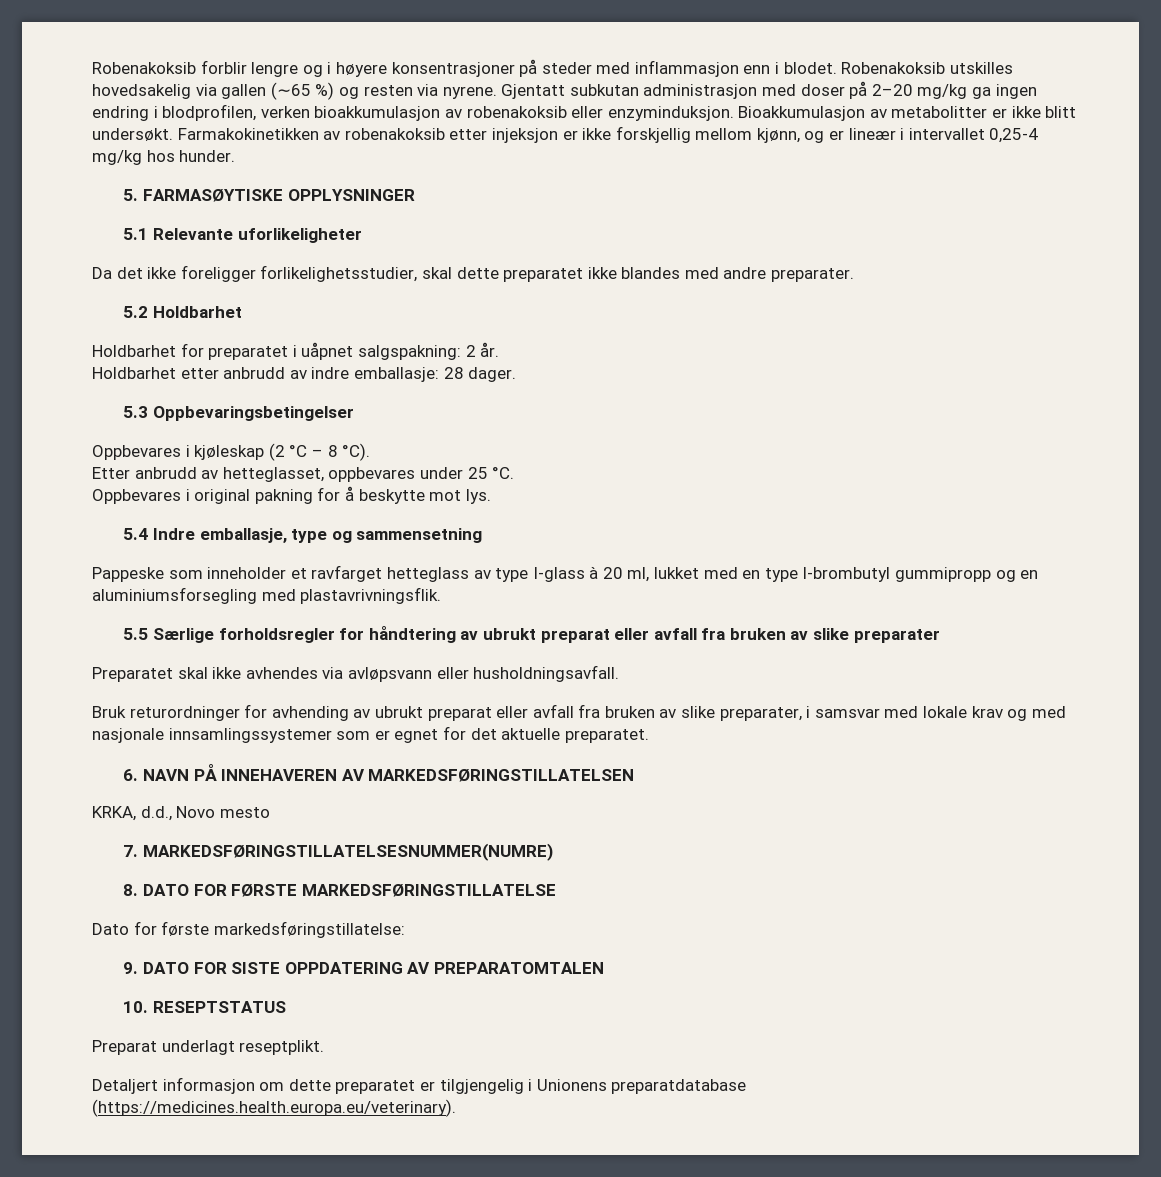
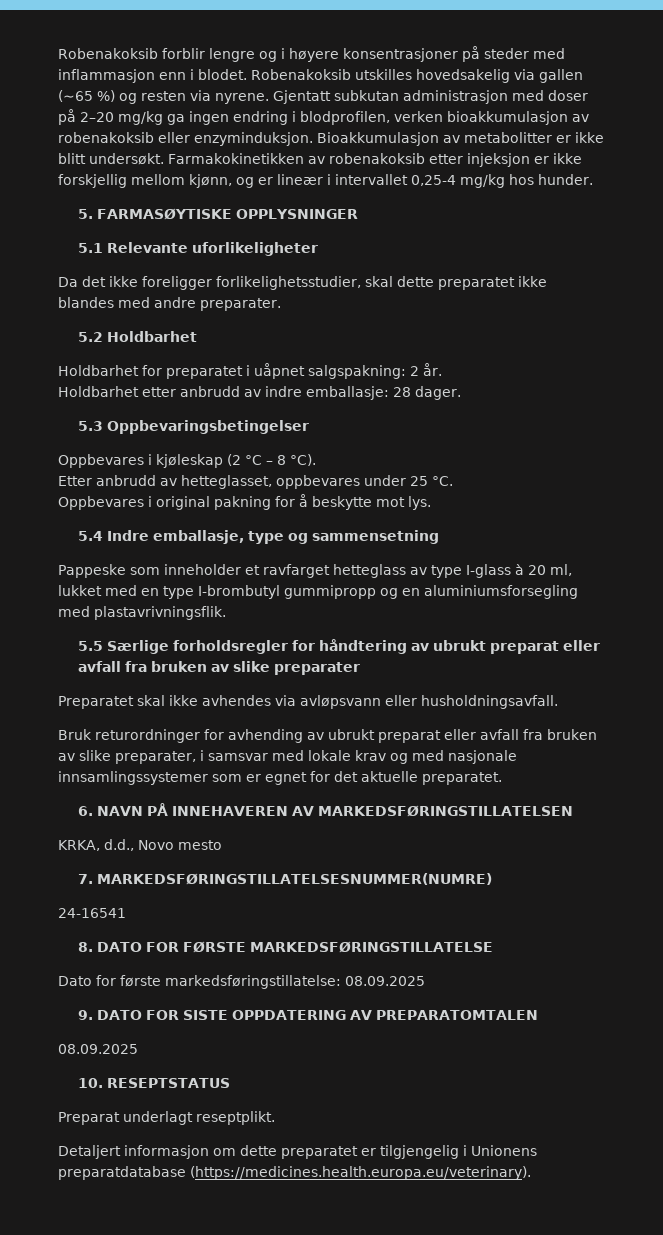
(553, 852) none -> [58,908,126,918] // 24-16541
(405, 929) none -> [345,976,425,986] 08.09.2025
(604, 968) none -> [58,1044,138,1054] // 08.09.2025

